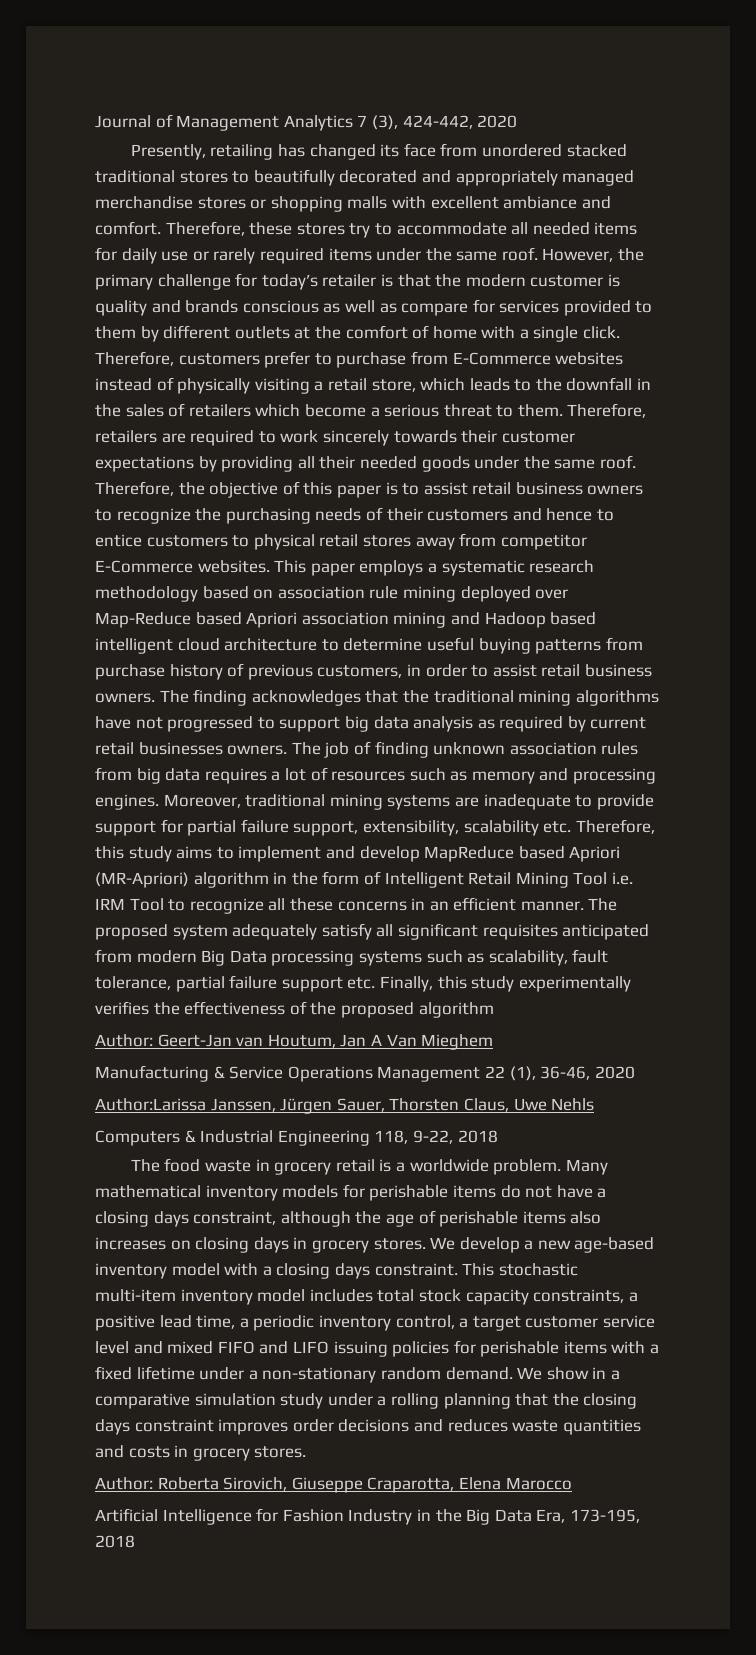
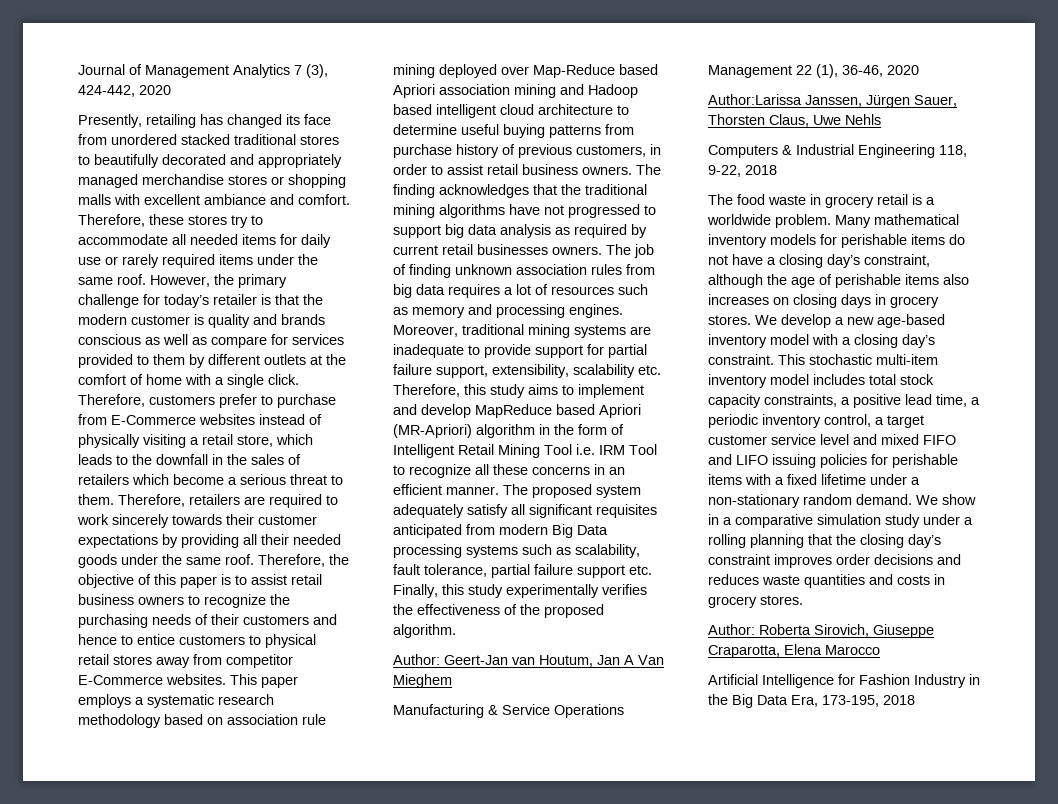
[418,1002,494,1018] algorithm -> [393,624,456,638] algorithm.
[153,1211,189,1227] days -> [827,254,860,268] day’s
[334,1263,370,1279] days -> [902,334,935,348] day’s
[95,1419,130,1435] days -> [908,534,941,548] day’s

